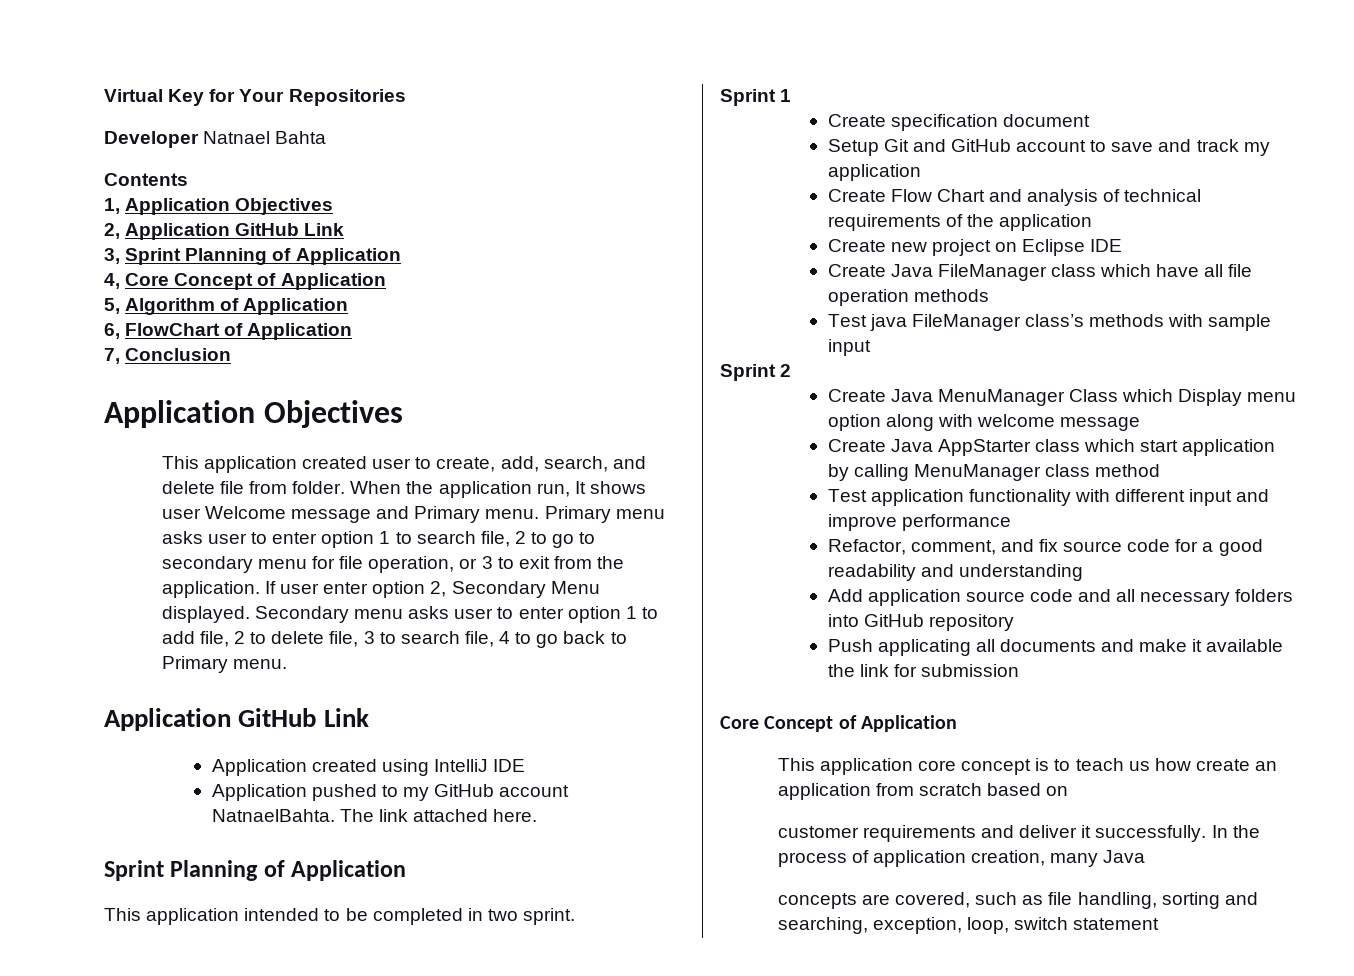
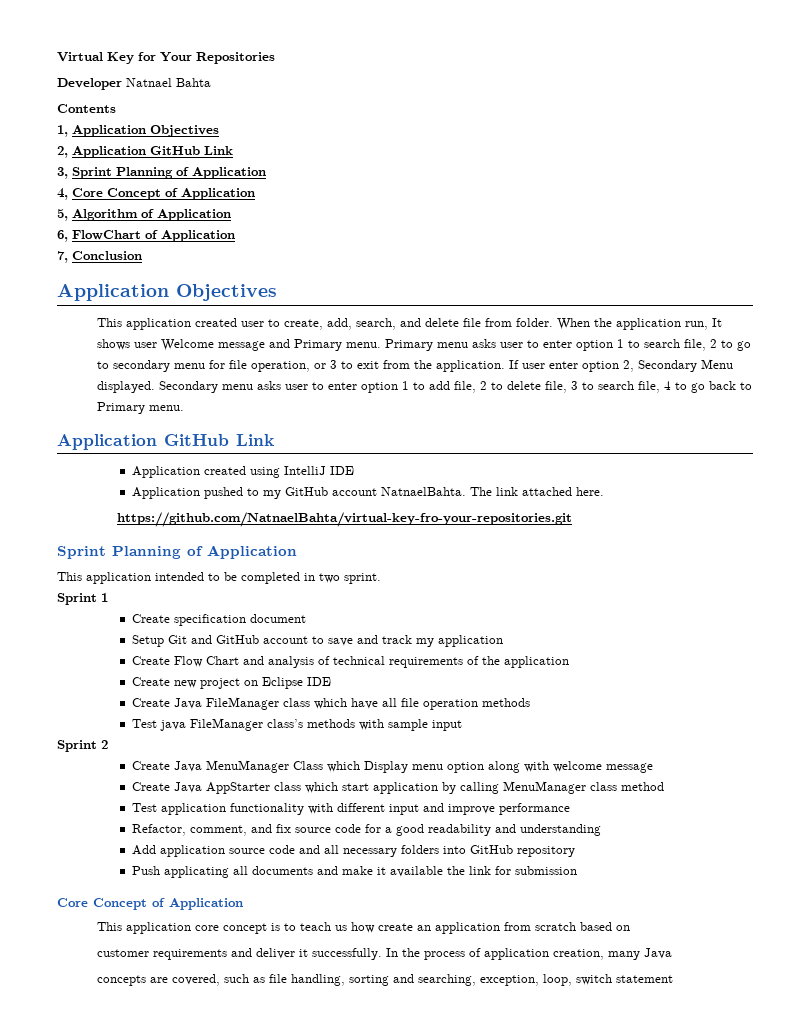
(538, 815) none -> [117,512,573,527] // https://github.com/NatnaelBahta/virtual-key-fro-your-repositories.git

